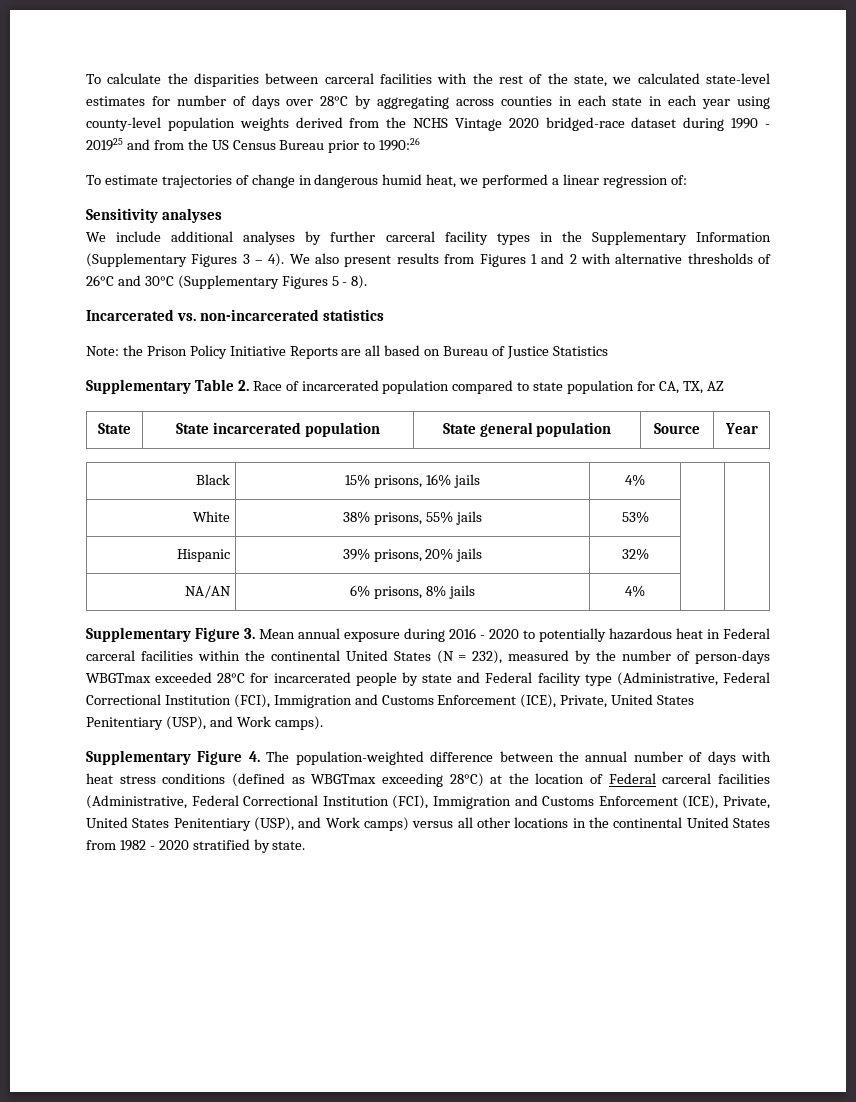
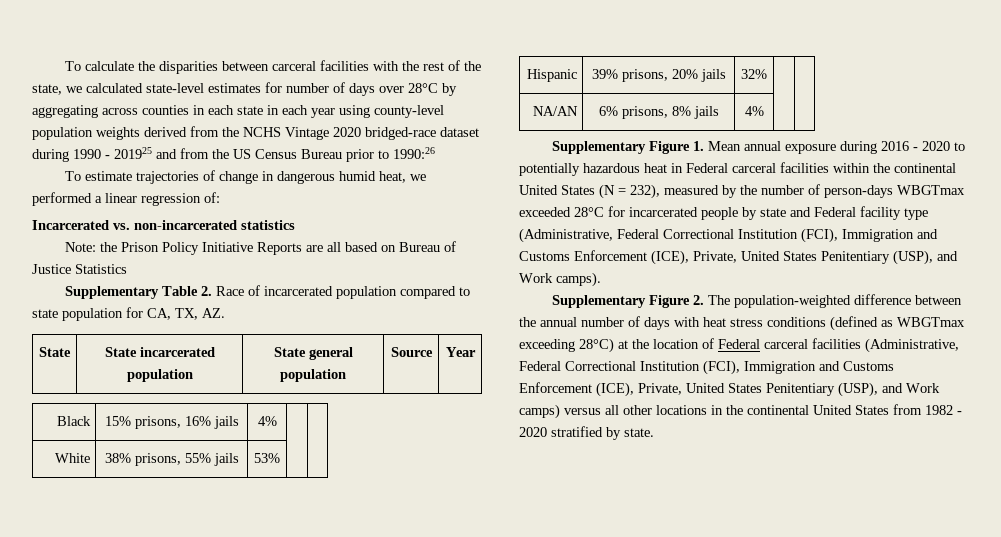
[86,208,222,223] [86,231,771,245] [86,253,772,267] [86,275,368,289] // Sensitivity analyses // We include additional analyses by further carceral facility types in the Supplementary Information (Supplementary Figures 3 – 4). We also present results from Figures 1 and 2 with alternative thresholds of 26°C and 30°C (Supplementary Figures 5 - 8). -> (220, 197) none
[706,381,724,391] AZ -> [202,308,225,318] AZ.
[244,628,255,639] 3. -> [693,141,705,151] 1.
[248,751,260,762] 4. -> [693,295,705,305] 2.

